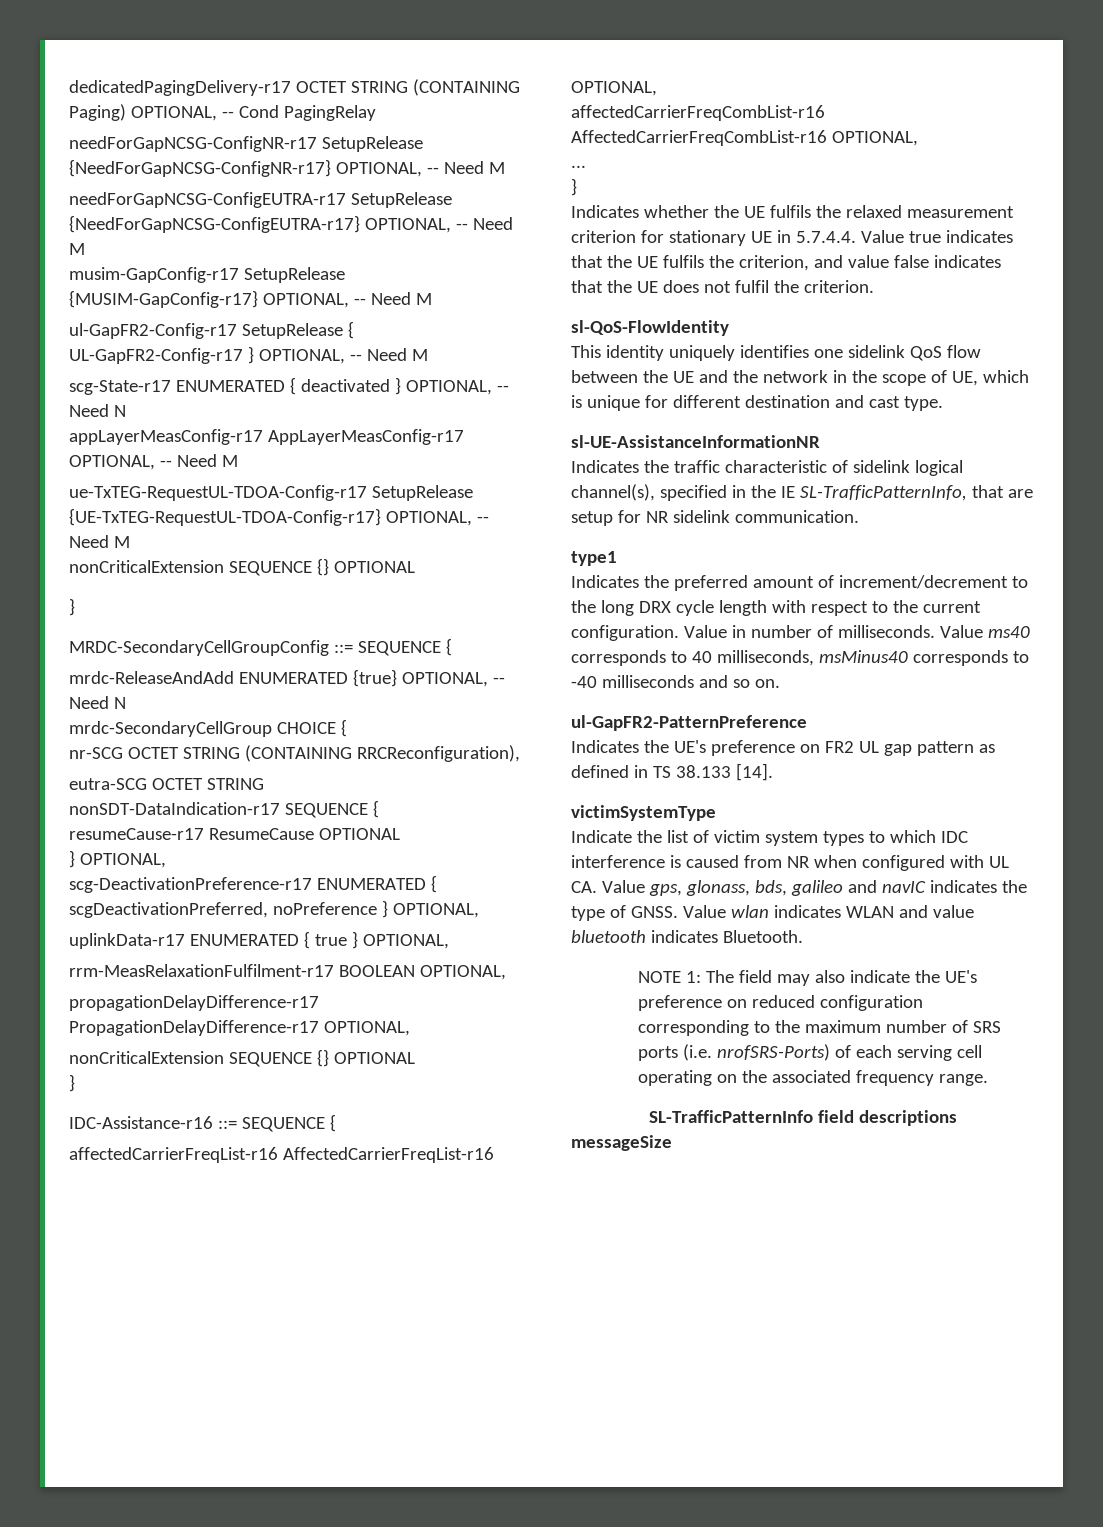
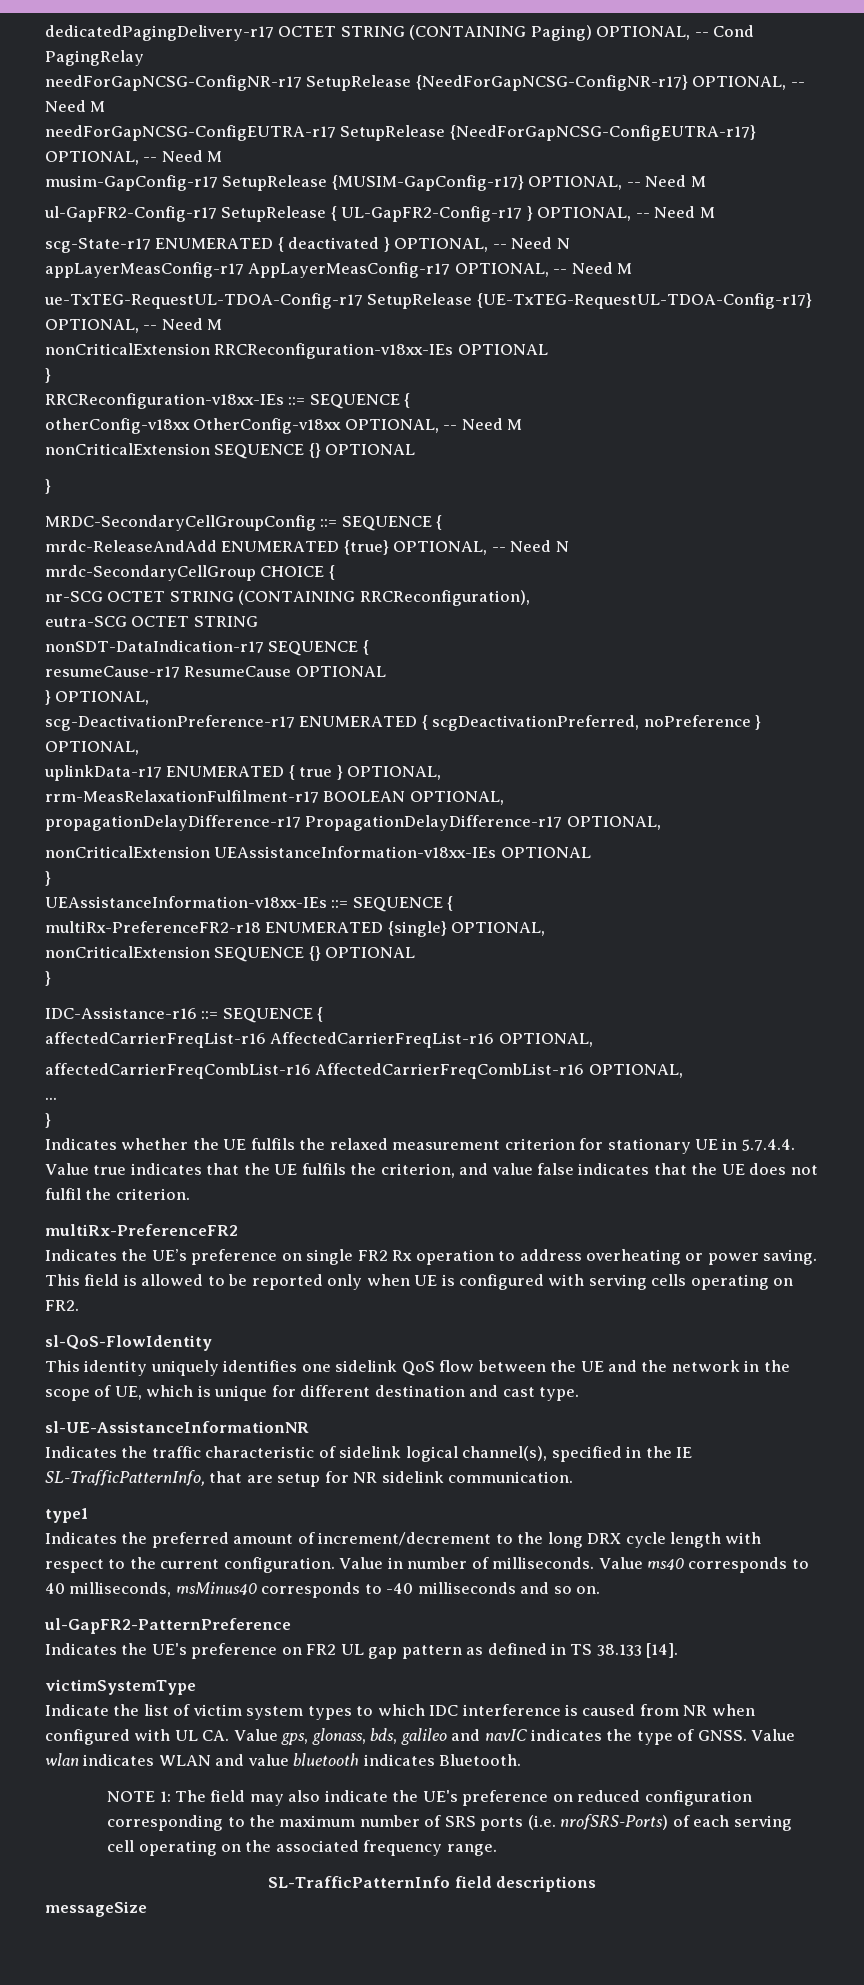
(130, 542) none -> [45,343,548,359] [45,368,51,383] [45,393,411,409] [45,418,523,434] // nonCriticalExtension RRCReconfiguration-v18xx-IEs OPTIONAL // } // RRCReconfiguration-v18xx-IEs ::= SEQUENCE { // otherConfig-v18xx OtherConfig-v18xx OPTIONAL, -- Need M
(410, 1028) none -> [45,846,591,858] [45,871,51,886] [45,896,454,912] [45,921,546,937] // nonCriticalExtension UEAssistanceInformation-v18xx-IEs OPTIONAL // } // UEAssistanceInformation-v18xx-IEs ::= SEQUENCE { // multiRx-PreferenceFR2-r18 ENUMERATED {single} OPTIONAL,
(874, 286) none -> [45,1224,238,1236] [45,1249,818,1265] [45,1274,794,1290] [45,1300,79,1311] // multiRx-PreferenceFR2 // Indicates the UE’s preference on single FR2 Rx operation to address overheating or power saving. This field is allowed to be reported only when UE is configured with serving cells operating on FR2.

